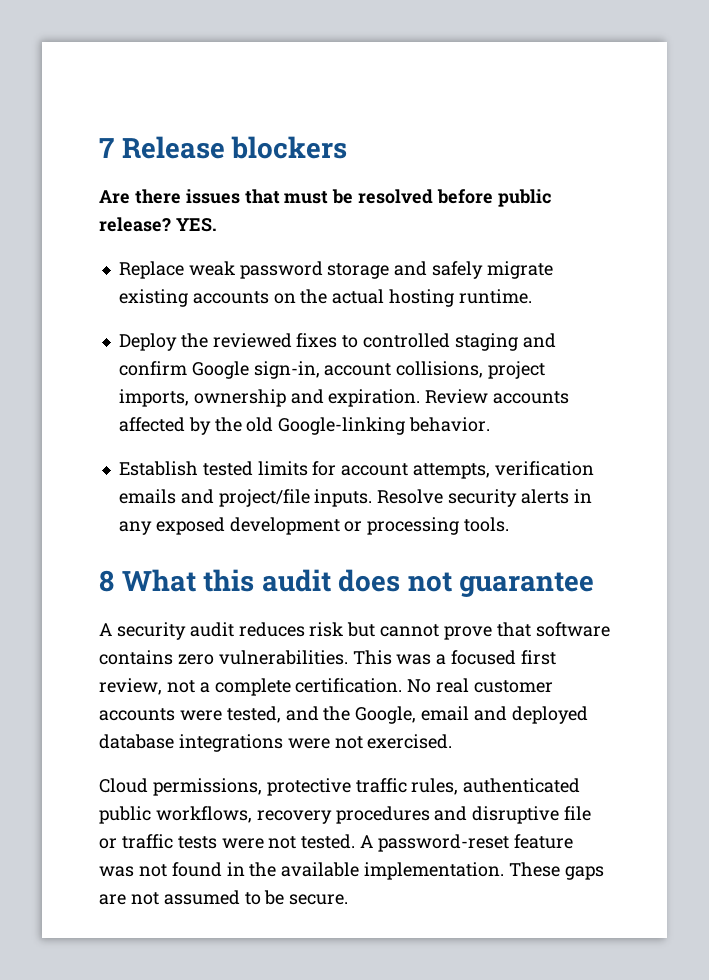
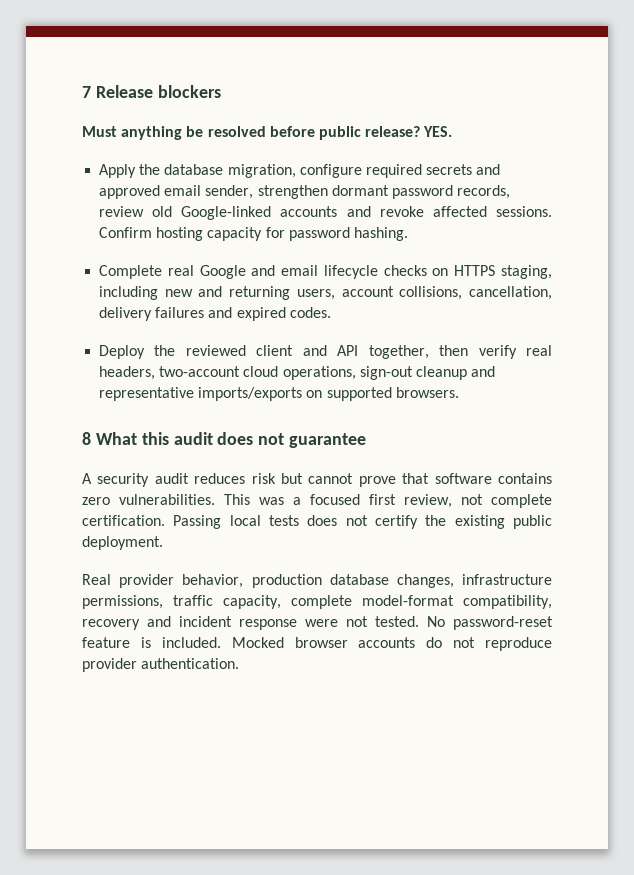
[99,189,329,204] Are there issues that must -> [82,126,183,140] Must anything
[118,261,553,279] [118,289,532,307] [118,333,556,351] [118,361,546,379] [118,389,570,407] [118,417,491,435] [118,461,594,479] [118,489,592,507] [118,517,510,535] Replace weak password storage and safely migrate existing accounts on the actual hosting runtime. // Deploy the reviewed fixes to controlled staging and confirm Google sign-in, account collisions, project imports, ownership and expiration. Review accounts affected by the old Google-linking behavior. // Establish tested limits for account attempts, verification emails and project/file inputs. Resolve security alerts in any exposed development or processing tools. -> [99,164,501,178] [99,185,511,199] [99,206,552,220] [99,227,408,241] [99,265,552,279] [99,286,552,300] [99,307,331,321] [99,345,552,359] [99,366,496,380] [99,387,459,401] Apply the database migration, configure required secrets and approved email sender, strengthen dormant password records, review old Google-linked accounts and revoke affected sessions. Confirm hosting capacity for password hashing. // Complete real Google and email lifecycle checks on HTTPS staging, including new and returning users, account collisions, cancellation, delivery failures and expired codes. // Deploy the reviewed client and API together, then verify real headers, two-account cloud operations, sign-out cleanup and representative imports/exports on supported browsers.
[199,682,210,693] a -> (483, 499) none
[407,678,554,693] [99,706,588,724] [99,734,453,752] [99,778,581,796] [99,806,592,824] [99,834,217,849] No real customer accounts were tested, and the Google, email and deployed database integrations were not exercised. // Cloud permissions, protective traffic rules, authenticated public workflows, recovery procedures and disruptive file or traffic tests -> [173,515,552,529] [82,536,163,550] [82,574,552,588] [82,595,552,609] [82,616,297,630] Passing local tests does not certify the existing public deployment. // Real provider behavior, production database changes, infrastructure permissions, traffic capacity, complete model-format compatibility, recovery and incident response
[360,835,374,848] A -> [427,616,445,627] No
[99,862,604,880] [99,890,349,905] was not found in the available implementation. These gaps are not assumed to be secure. -> [140,637,552,651] [82,658,240,672] is included. Mocked browser accounts do not reproduce provider authentication.

